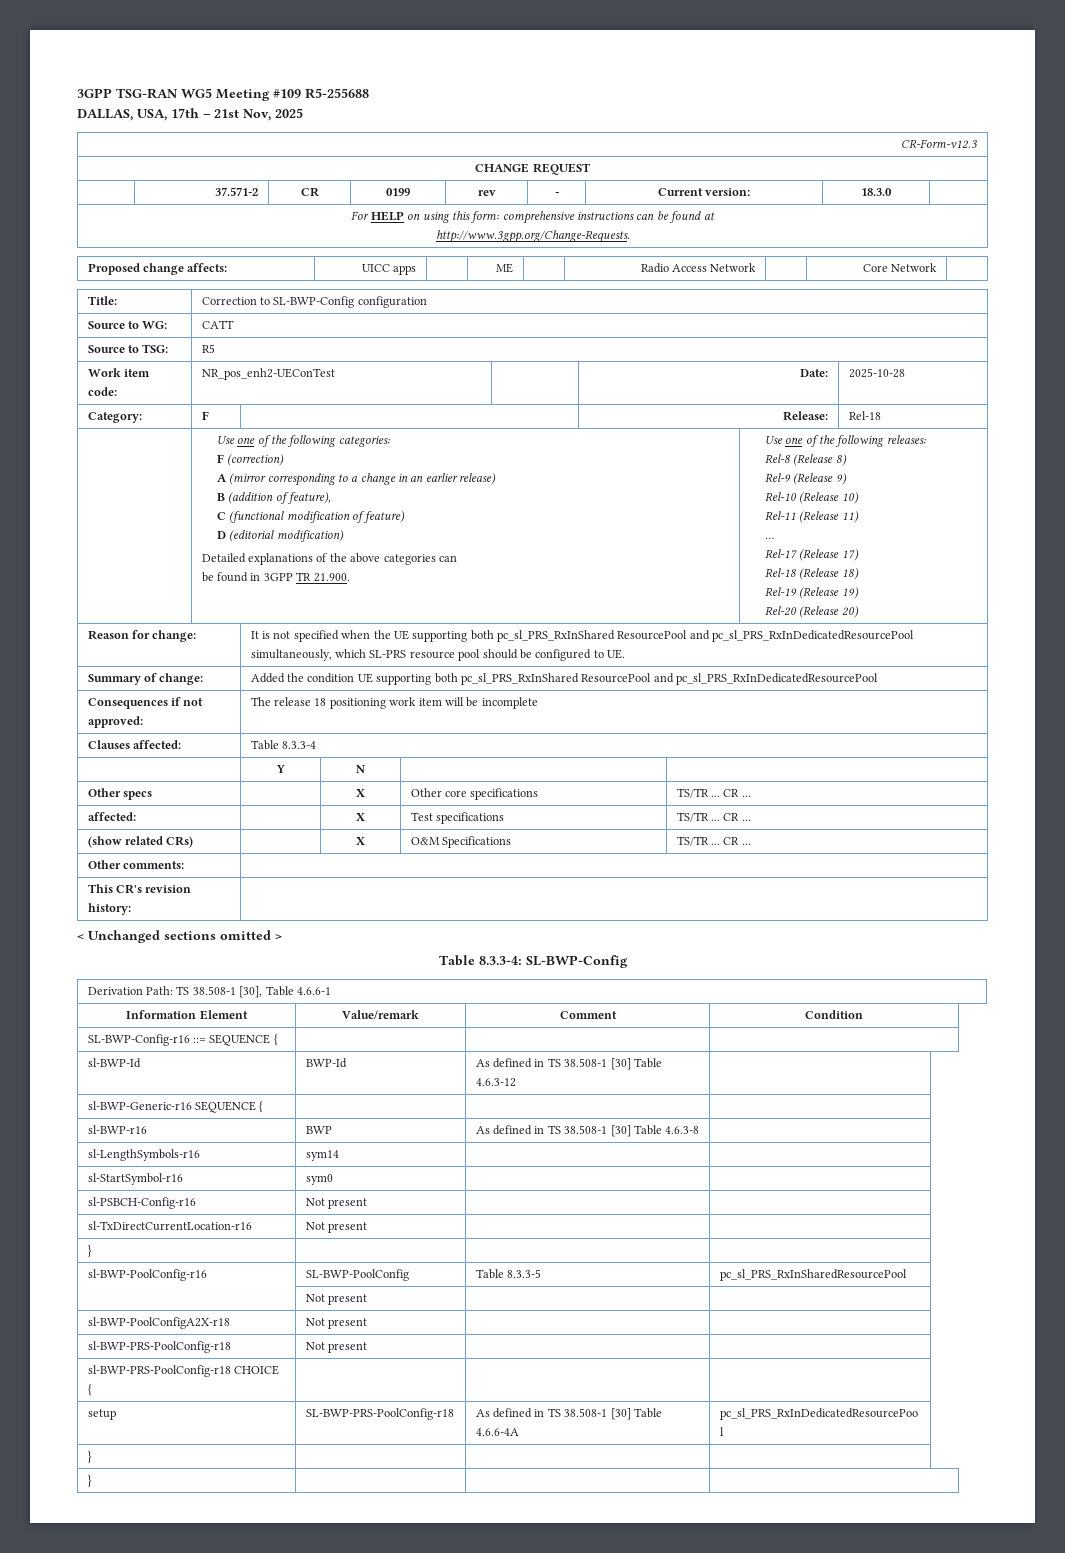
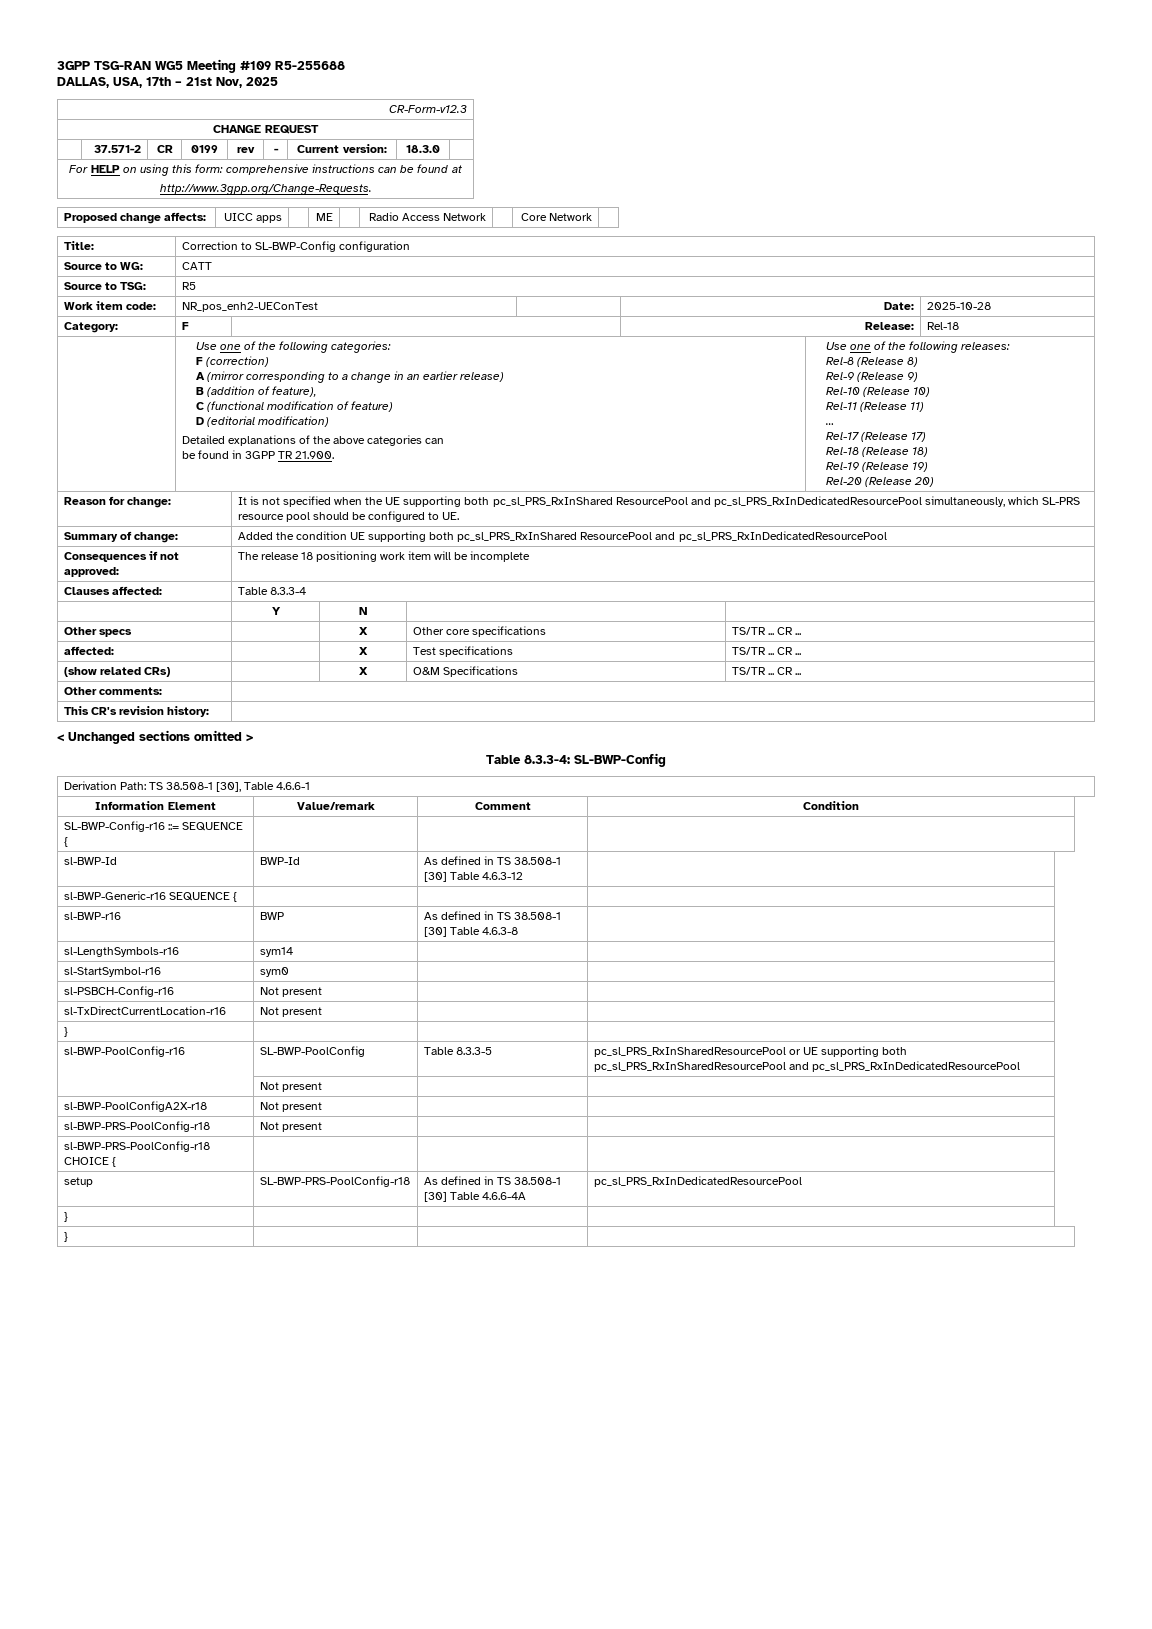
(907, 1275) none -> [788,1046,908,1057] [593,1061,1020,1072] or UE supporting both pc_sl_PRS_RxInSharedResourcePool and pc_sl_PRS_RxInDedicatedResourcePool

